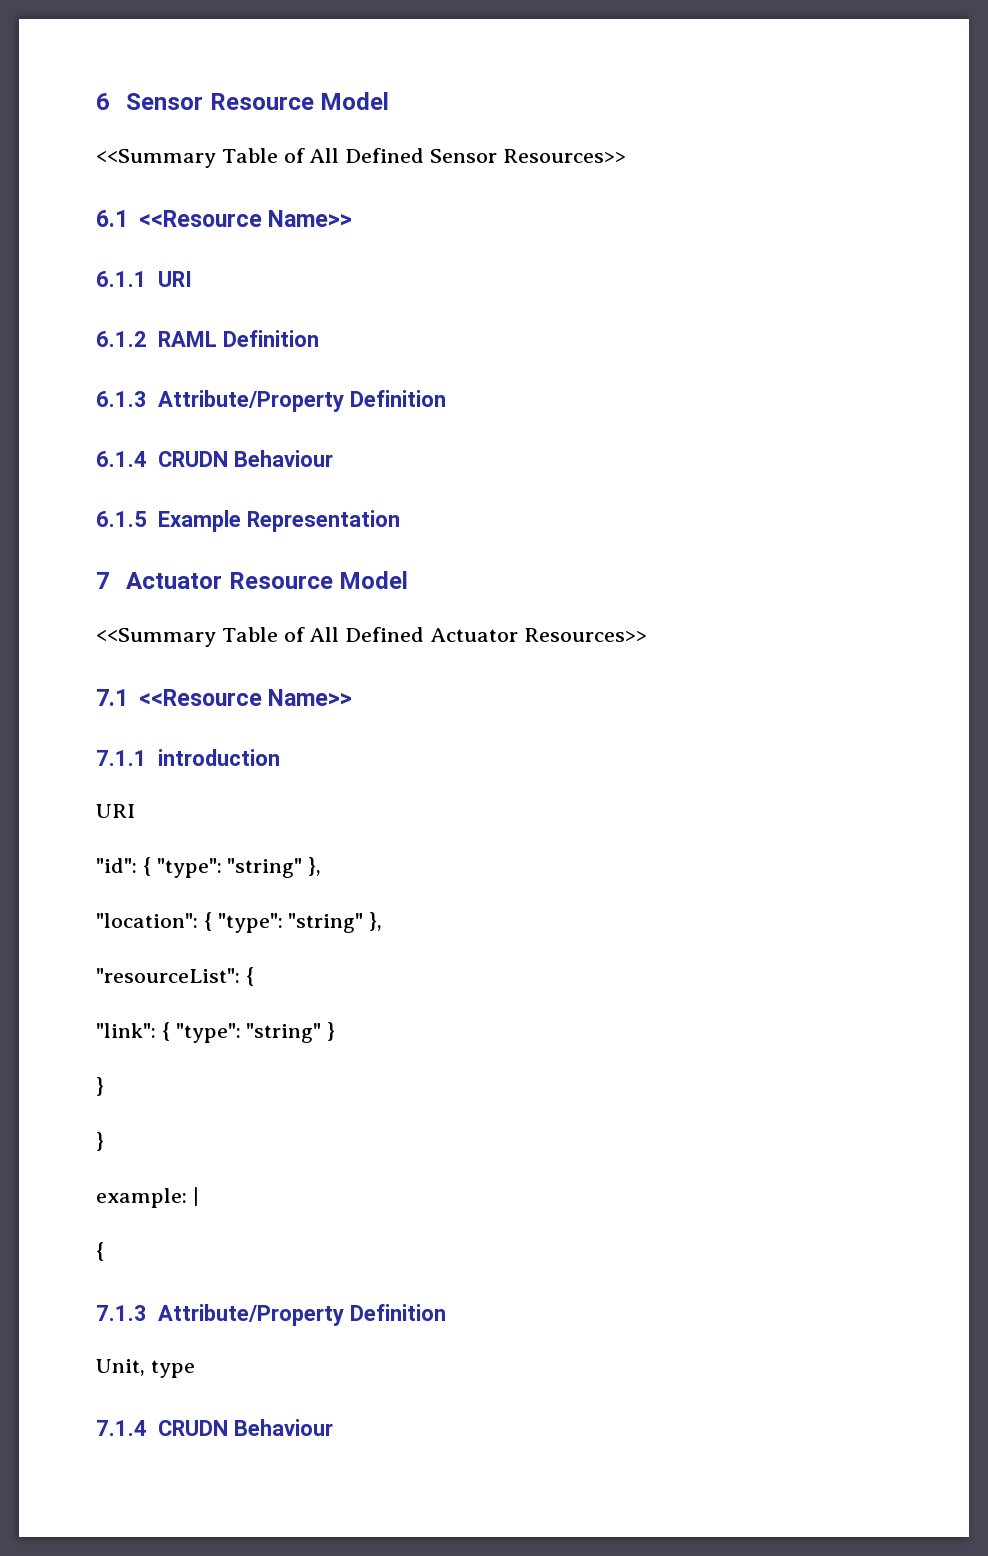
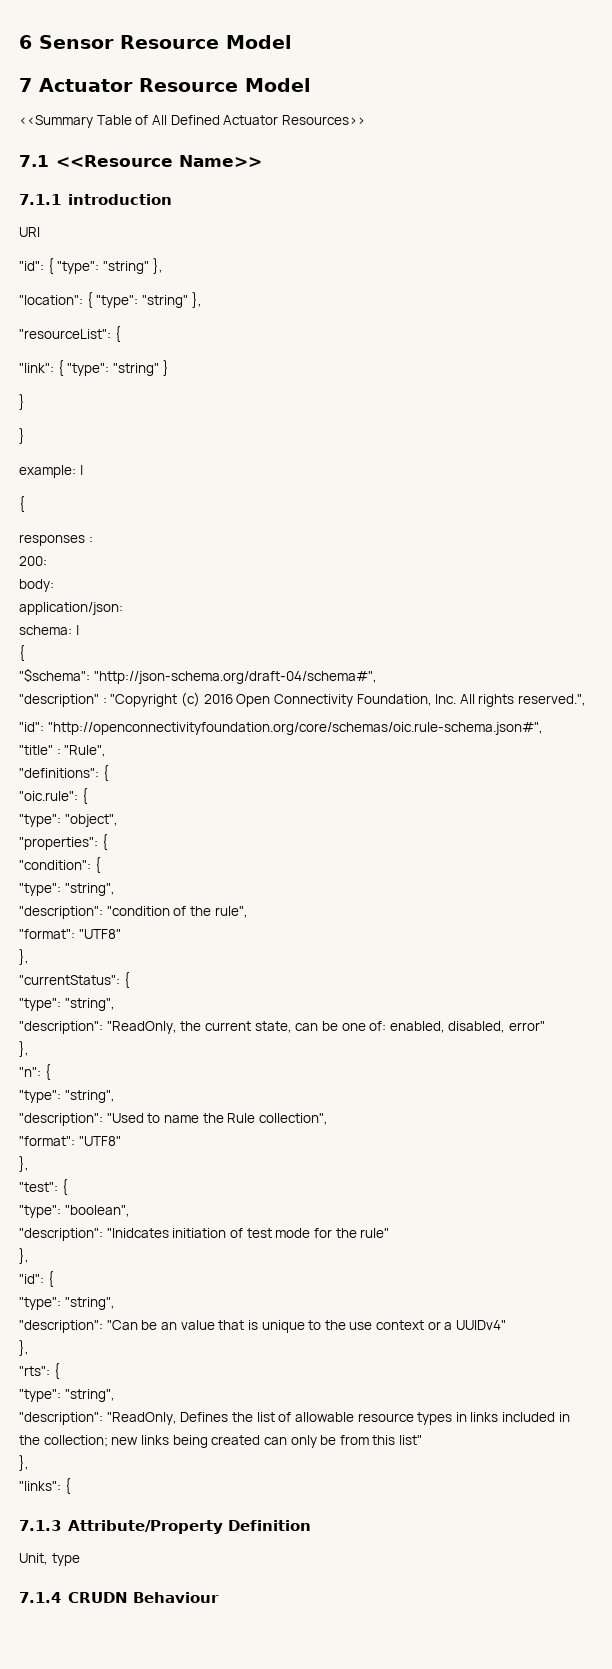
[96,148,626,168] [96,210,352,227] [96,271,192,287] [96,330,319,347] [96,390,446,412] [96,450,333,467] [96,510,400,532] // <<Summary Table of All Defined Sensor Resources>> // 6.1 <<Resource Name>> // 6.1.1 URI // 6.1.2 RAML Definition // 6.1.3 Attribute/Property Definition // 6.1.4 CRUDN Behaviour // 6.1.5 Example Representation -> (292, 42) none
(104, 1251) none -> [19,534,93,546] [19,556,47,566] [19,579,54,592] [19,602,123,615] [19,625,79,635] [19,645,25,661] [19,668,377,684] [19,692,587,707] [19,722,543,735] [19,745,107,757] [19,765,109,781] [19,788,88,804] [19,814,118,827] [19,834,108,850] [19,857,101,873] [19,883,115,896] [19,906,248,919] [19,929,121,939] [19,949,29,965] [19,972,130,988] [19,998,115,1011] [19,1021,546,1034] [19,1041,29,1057] [19,1064,51,1080] [19,1090,115,1103] [19,1113,328,1126] [19,1136,121,1146] [19,1156,29,1172] [19,1179,68,1195] [19,1205,130,1218] [19,1228,390,1241] [19,1248,29,1264] [19,1271,54,1287] [19,1297,115,1310] [19,1320,507,1333] [19,1340,29,1356] [19,1363,60,1379] [19,1389,115,1402] [19,1412,570,1425] [19,1435,423,1448] [19,1455,29,1471] [19,1478,71,1494] // responses : // 200: // body: // application/json: // schema: | // { // "$schema": "http://json-schema.org/draft-04/schema#", // "description" : "Copyright (c) 2016 Open Connectivity Foundation, Inc. All rights reserved.", // "id": "http://openconnectivityfoundation.org/core/schemas/oic.rule-schema.json#", // "title" : "Rule", // "definitions": { // "oic.rule": { // "type": "object", // "properties": { // "condition": { // "type": "string", // "description": "condition of the rule", // "format": "UTF8" // }, // "currentStatus": { // "type": "string", // "description": "ReadOnly, the current state, can be one of: enabled, disabled, error" // }, // "n": { // "type": "string", // "description": "Used to name the Rule collection", // "format": "UTF8" // }, // "test": { // "type": "boolean", // "description": "Inidcates initiation of test mode for the rule" // }, // "id": { // "type": "string", // "description": "Can be an value that is unique to the use context or a UUIDv4" // }, // "rts": { // "type": "string", // "description": "ReadOnly, Defines the list of allowable resource types in links included in the collection; new links being created can only be from this list" // }, // "links": {

